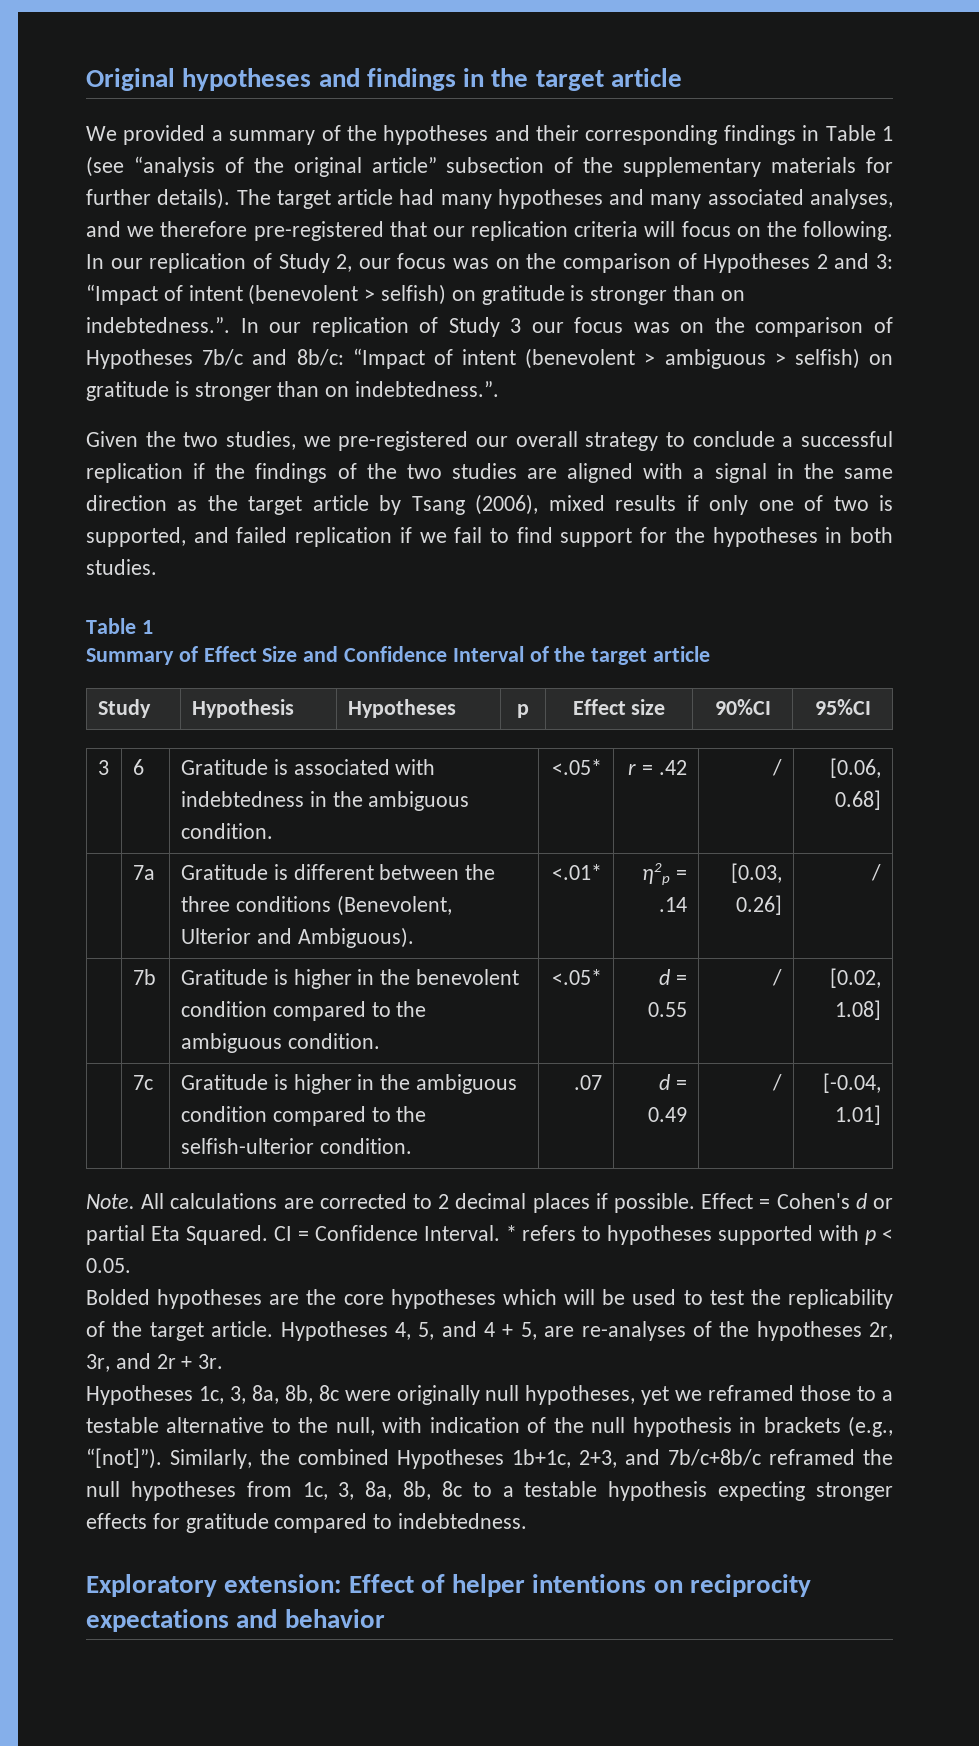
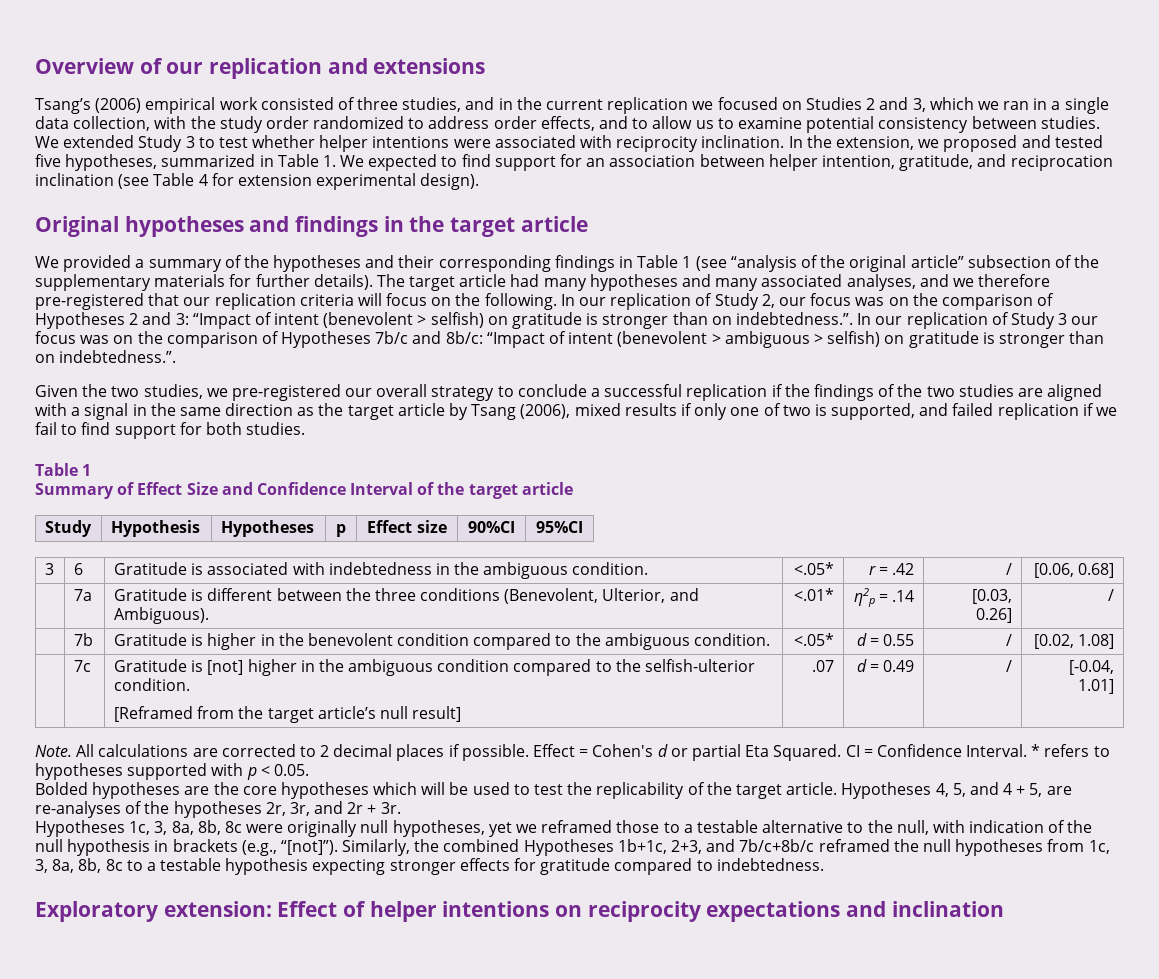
(86, 79) none -> [35,58,486,79] [35,97,1109,114] [35,116,1100,133] [35,135,1103,152] [35,154,1113,171] [35,173,480,190] Overview of our replication and extensions // Tsang’s (2006) empirical work consisted of three studies, and in the current replication we focused on Studies 2 and 3, which we ran in a single data collection, with the study order randomized to address order effects, and to allow us to examine potential consistency between studies. We extended Study 3 to test whether helper intentions were associated with reciprocity inclination. In the extension, we proposed and tested five hypotheses, summarized in Table 1. We expected to find support for an association between helper intention, gratitude, and reciprocation inclination (see Table 4 for extension experimental design). //
[674,527,843,547] the hypotheses in -> (202, 428) none
[180,928,251,944] Ulterior -> [602,588,666,603] Ulterior,
(288, 1082) none -> [207,660,244,675] [not]
(412, 1146) none -> [113,706,462,723] // [Reframed from the target article’s null result]
[284,1609,385,1628] behavior -> [891,901,1004,917] inclination

